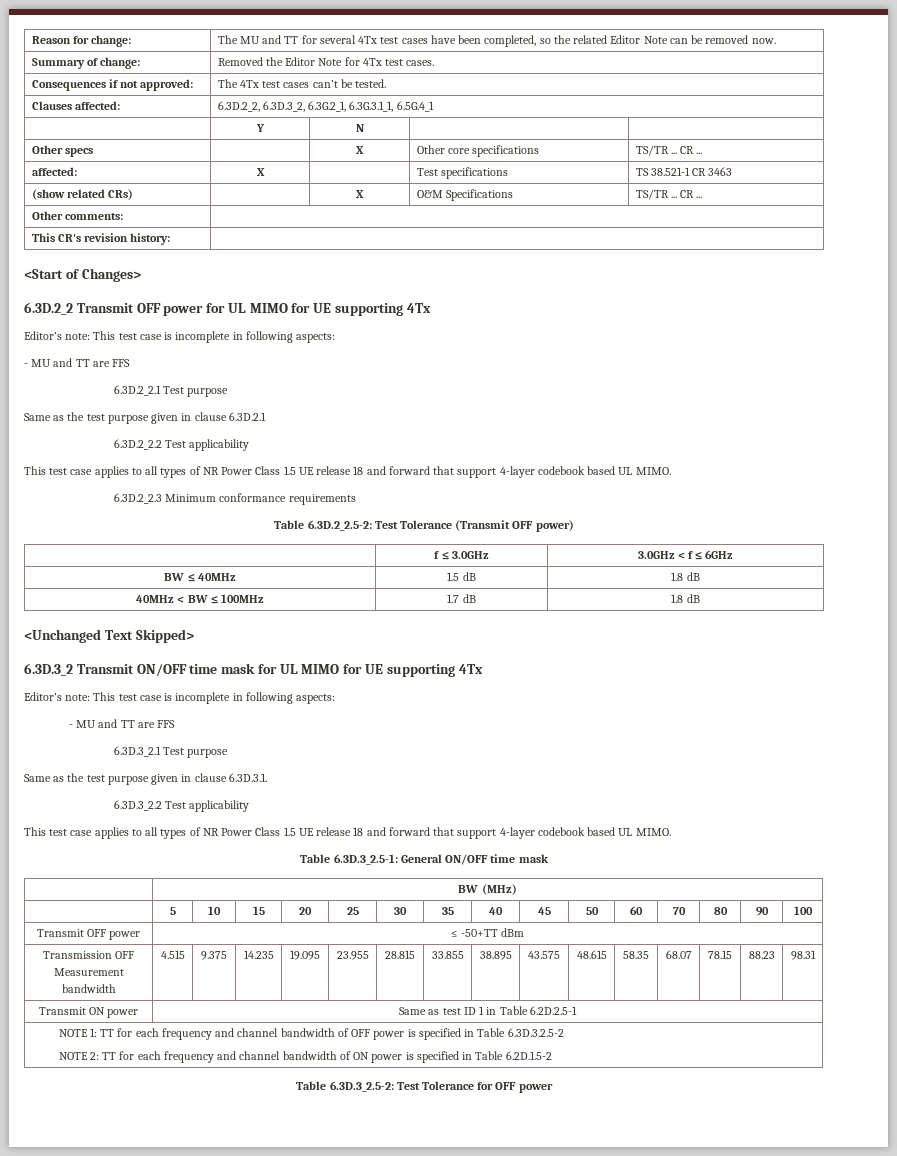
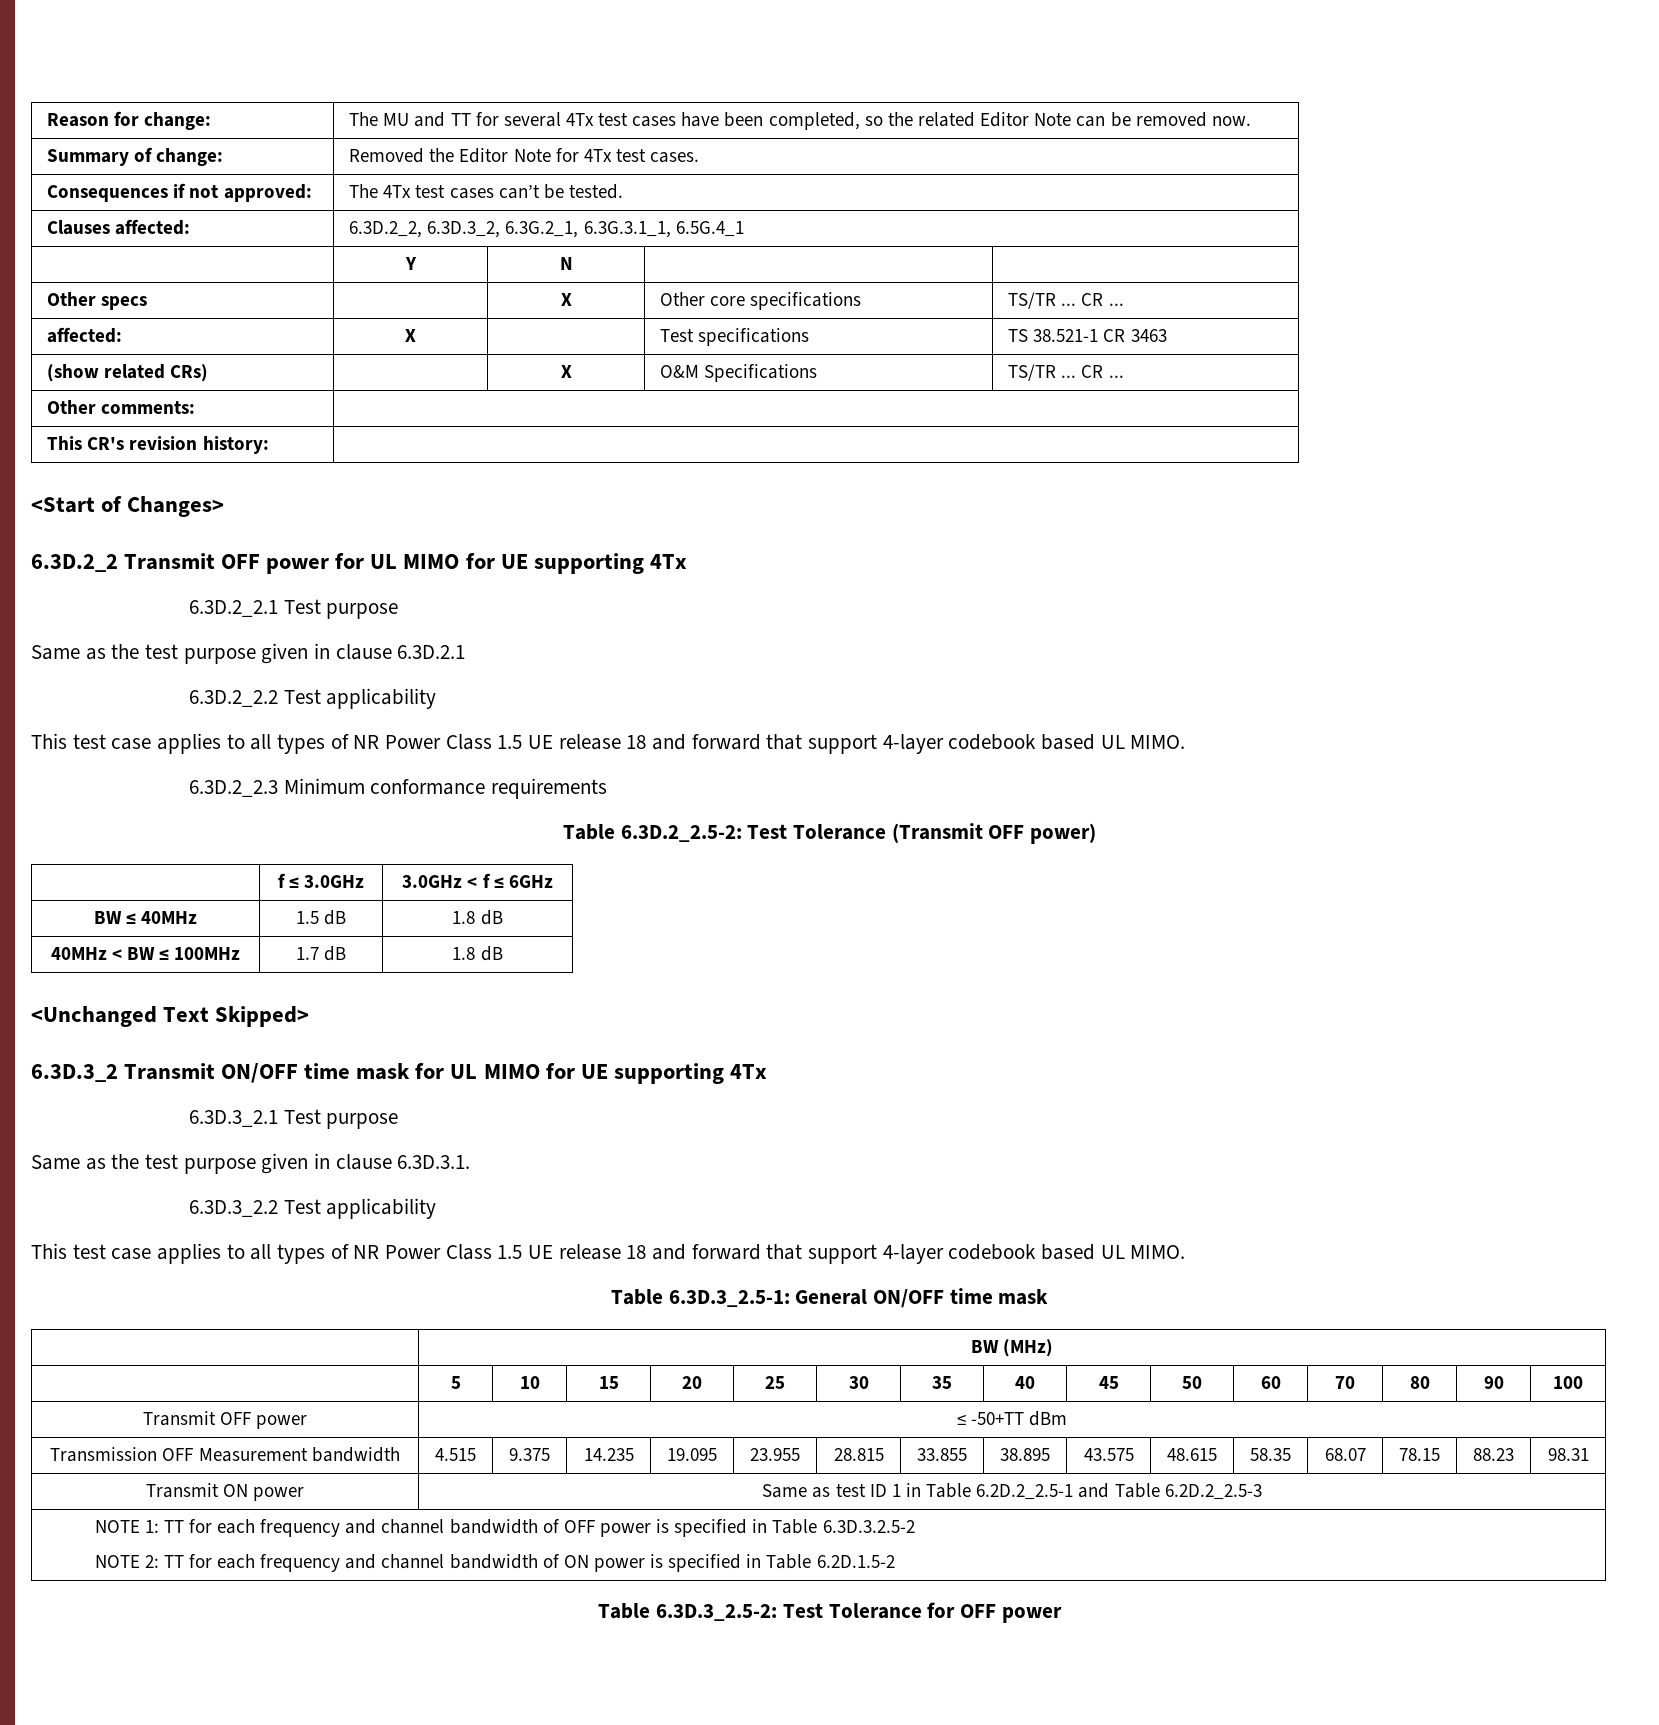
[24,331,336,343] [24,358,131,367] // Editor’s note: This test case is incomplete in following aspects: // - MU and TT are FFS -> (687, 561) none
[24,692,336,704] [68,719,176,728] // Editor’s note: This test case is incomplete in following aspects: // - MU and TT are FFS -> (767, 1071) none
[529,1006,577,1015] 6.2D.2.5-1 -> [976,1483,1262,1500] 6.2D.2_2.5-1 and Table 6.2D.2_2.5-3

